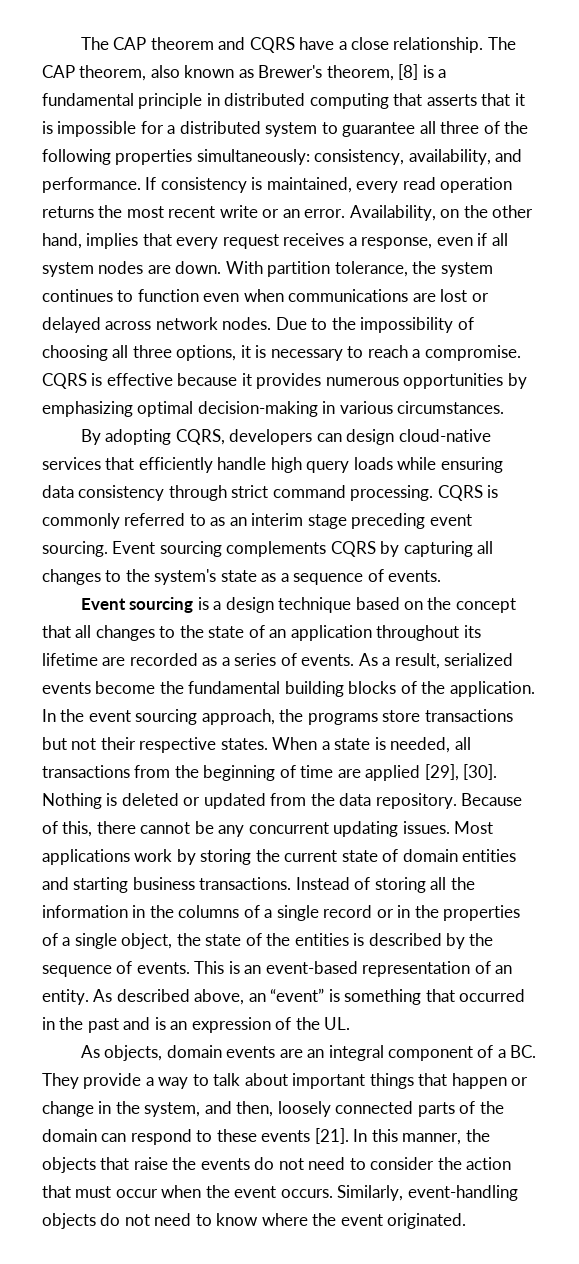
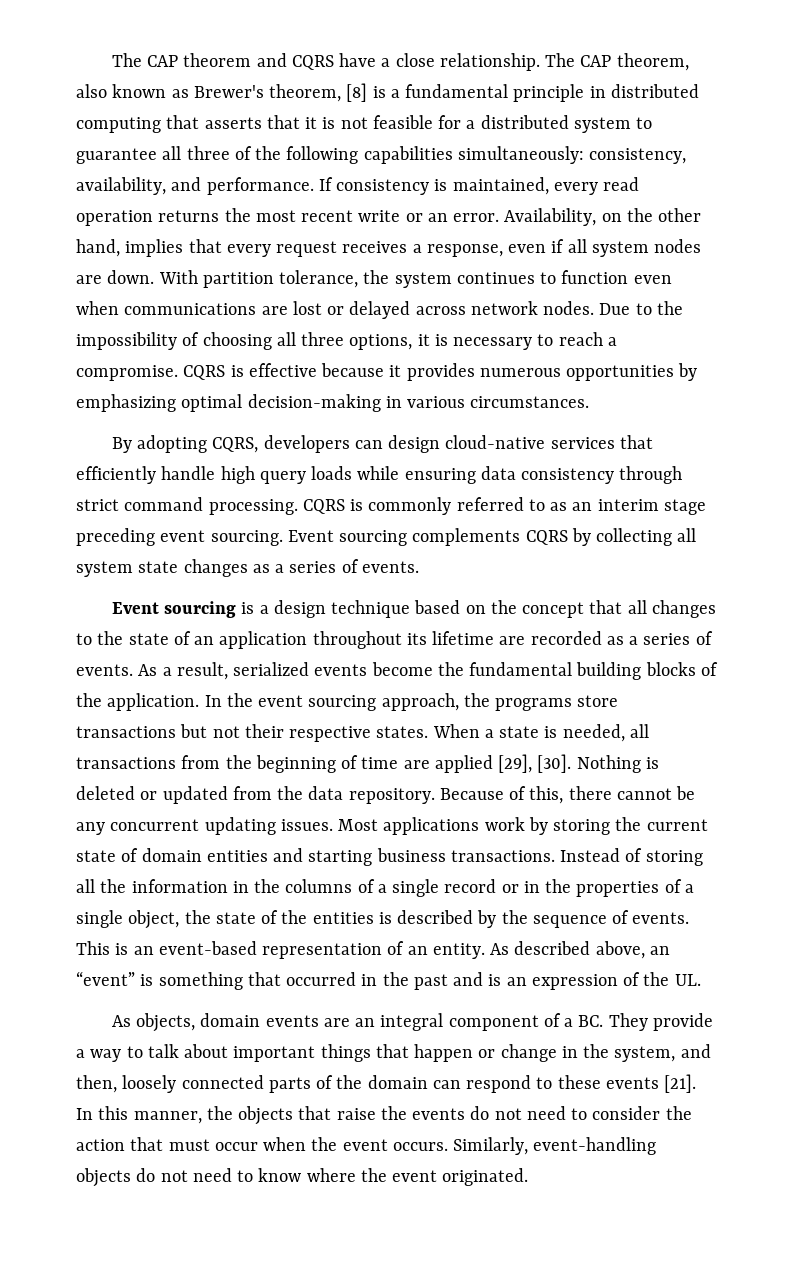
[57,121,137,137] impossible -> [340,115,433,129] not feasible
[115,149,193,165] properties -> [363,146,453,164] capabilities
[403,541,494,557] [42,569,364,585] capturing all changes to the system's state as a sequence -> [596,528,697,546] [76,559,337,577] collecting all system state changes as a series

